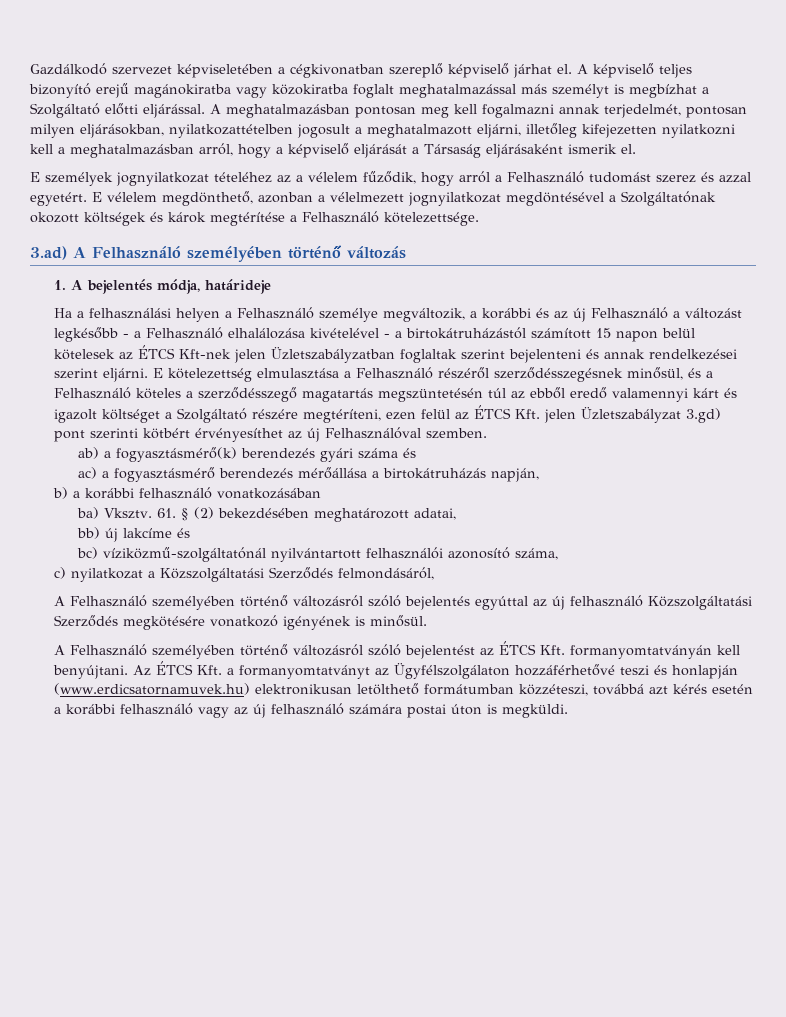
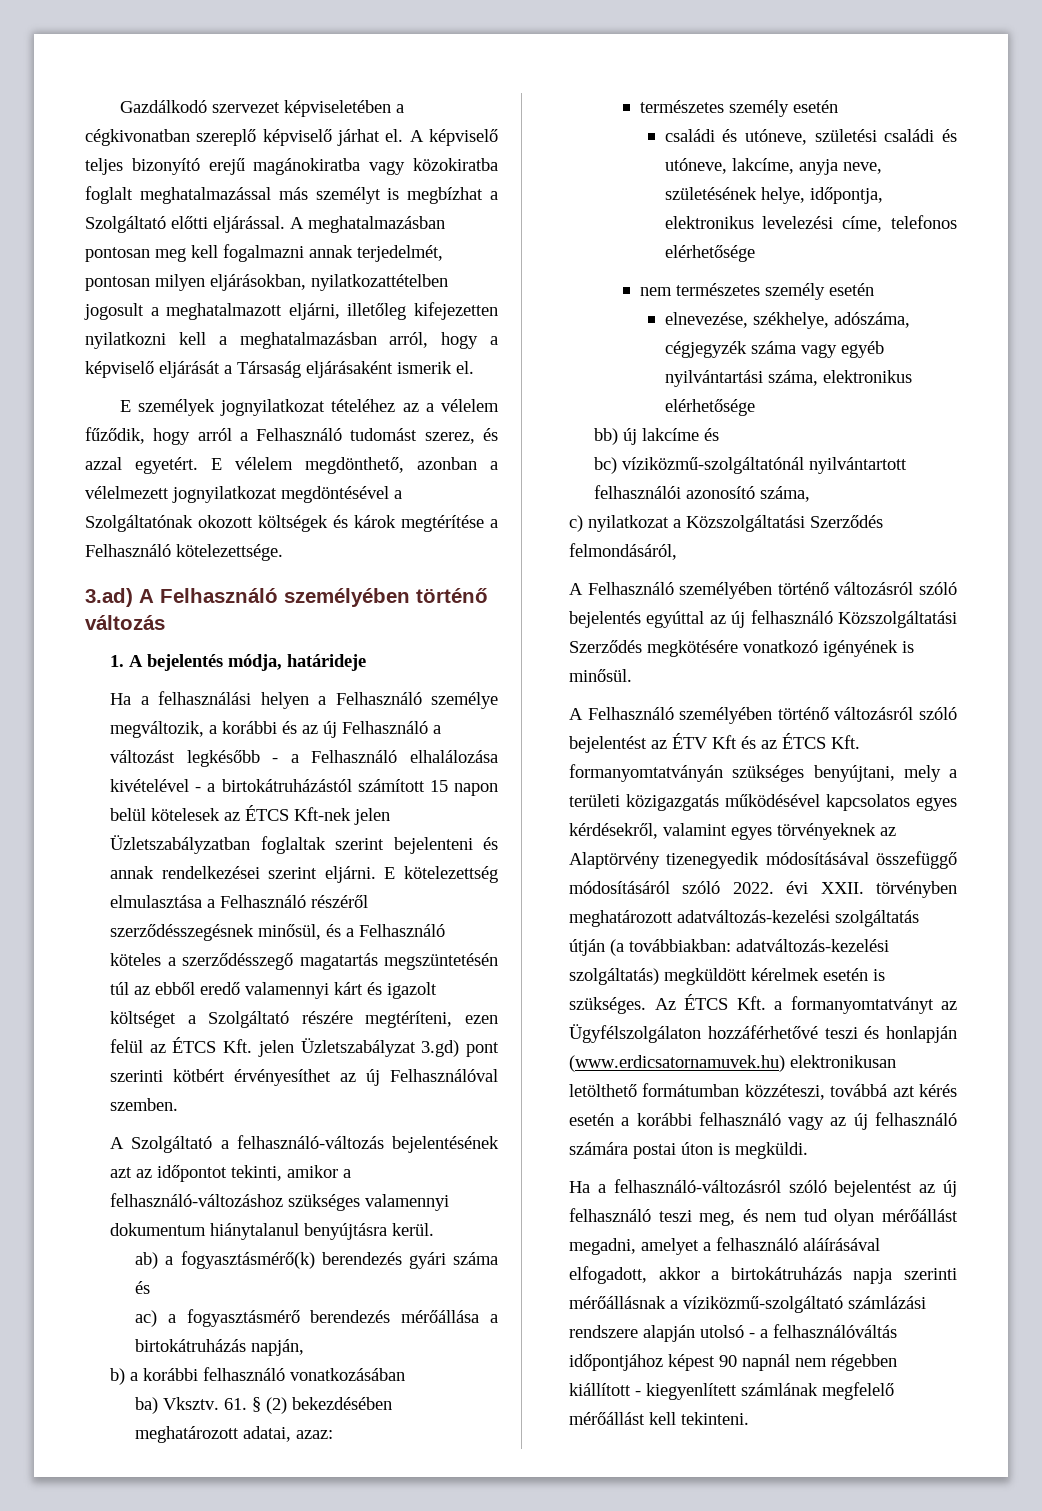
[656,175,696,183] szerez -> [424,432,475,444] szerez,
(488, 433) none -> [110,1135,499,1153] [110,1165,352,1182] [110,1193,450,1211] [110,1223,435,1240] // A Szolgáltató a felhasználó-változás bejelentésének azt az időpontot tekinti, amikor a felhasználó-változáshoz szükséges valamennyi dokumentum hiánytalanul benyújtásra kerül.
(457, 514) none -> [296,1430,334,1439] [639,100,838,117] [664,129,957,145] [664,158,882,175] [664,187,883,204] [664,215,957,232] [664,245,755,262] [639,283,874,300] [664,312,910,329] [664,341,884,358] [664,370,912,387] [664,399,755,416] azaz: // természetes személy esetén // családi és utóneve, születési családi és utóneve, lakcíme, anyja neve, születésének helye, időpontja, elektronikus levelezési címe, telefonos elérhetősége // nem természetes személy esetén // elnevezése, székhelye, adószáma, cégjegyzék száma vagy egyéb nyilvántartási száma, elektronikus elérhetősége
[499,641,741,659] [53,665,129,679] ÉTCS Kft. formanyomtatványán kell benyújtani. -> [672,733,861,749] [569,764,957,782] [569,794,957,811] [569,823,897,840] [569,851,957,869] [569,881,957,898] [569,910,920,927] [569,939,890,956] [569,968,886,985] [569,997,647,1014] ÉTV Kft és az ÉTCS Kft. formanyomtatványán szükséges benyújtani, mely a területi közigazgatás működésével kapcsolatos egyes kérdésekről, valamint egyes törvényeknek az Alaptörvény tizenegyedik módosításával összefüggő módosításáról szóló 2022. évi XXII. törvényben meghatározott adatváltozás-kezelési szolgáltatás útján (a továbbiakban: adatváltozás-kezelési szolgáltatás) megküldött kérelmek esetén is szükséges.
(569, 711) none -> [569,1179,957,1197] [569,1208,958,1226] [569,1237,881,1255] [569,1266,957,1284] [569,1296,927,1313] [569,1324,898,1342] [569,1354,898,1371] [569,1382,895,1400] [569,1412,750,1425] // Ha a felhasználó-változásról szóló bejelentést az új felhasználó teszi meg, és nem tud olyan mérőállást megadni, amelyet a felhasználó aláírásával elfogadott, akkor a birtokátruházás napja szerinti mérőállásnak a víziközmű-szolgáltató számlázási rendszere alapján utolsó - a felhasználóváltás időpontjához képest 90 napnál nem régebben kiállított - kiegyenlített számlának megfelelő mérőállást kell tekinteni.

